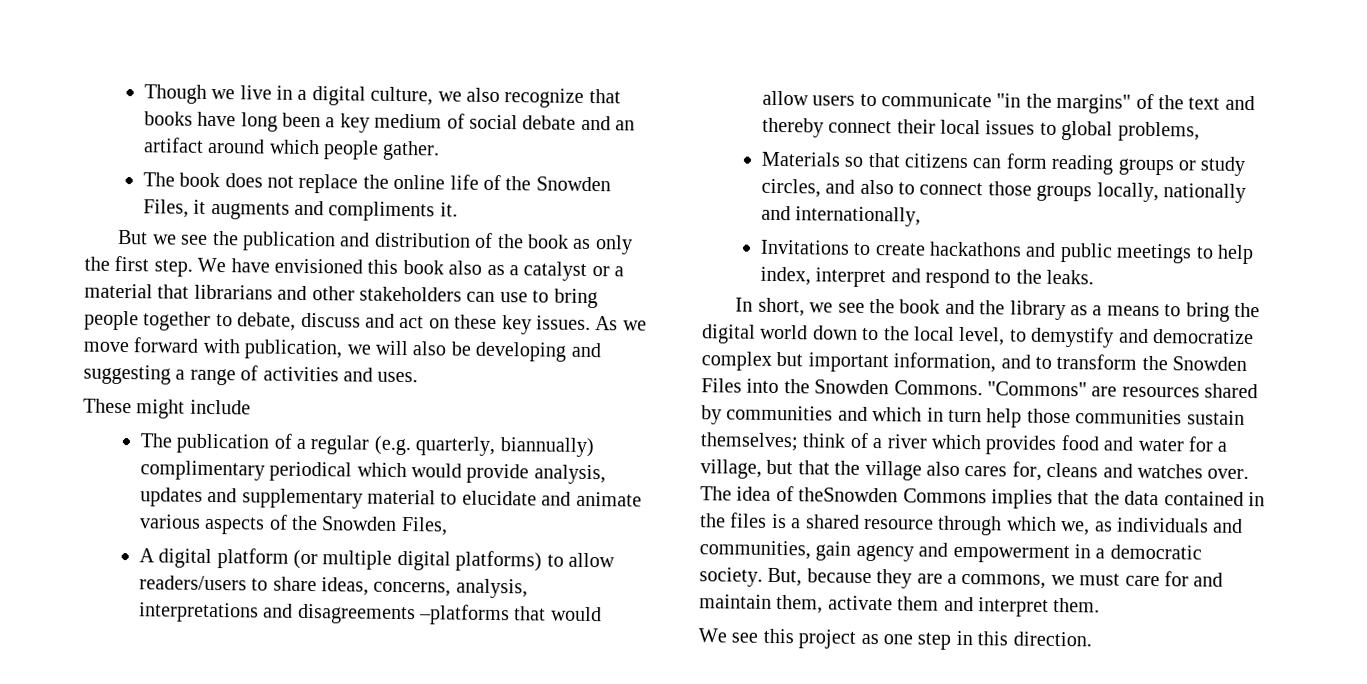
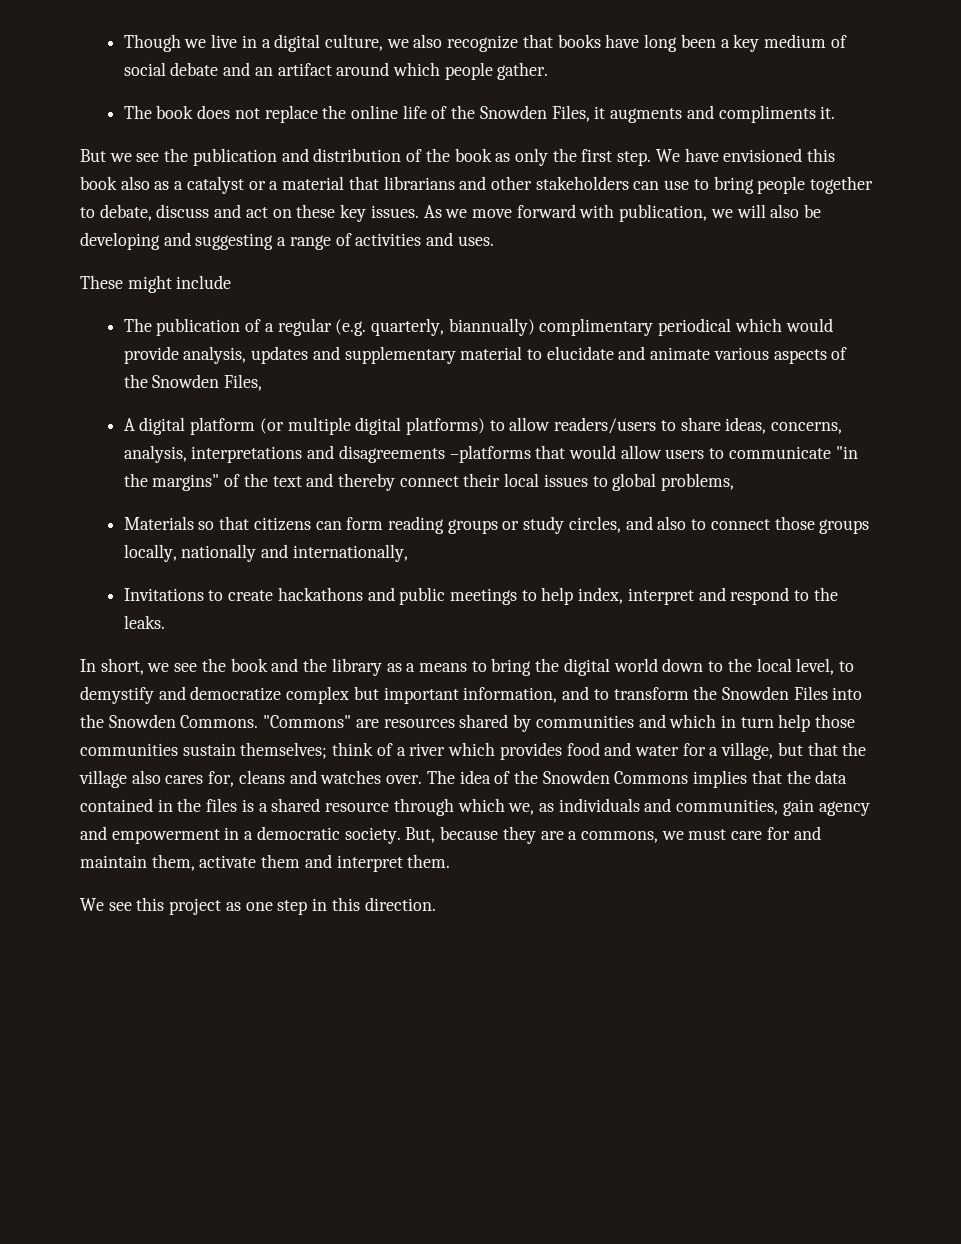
[798,487,899,503] theSnowden -> [513,770,610,784] the Snowden

